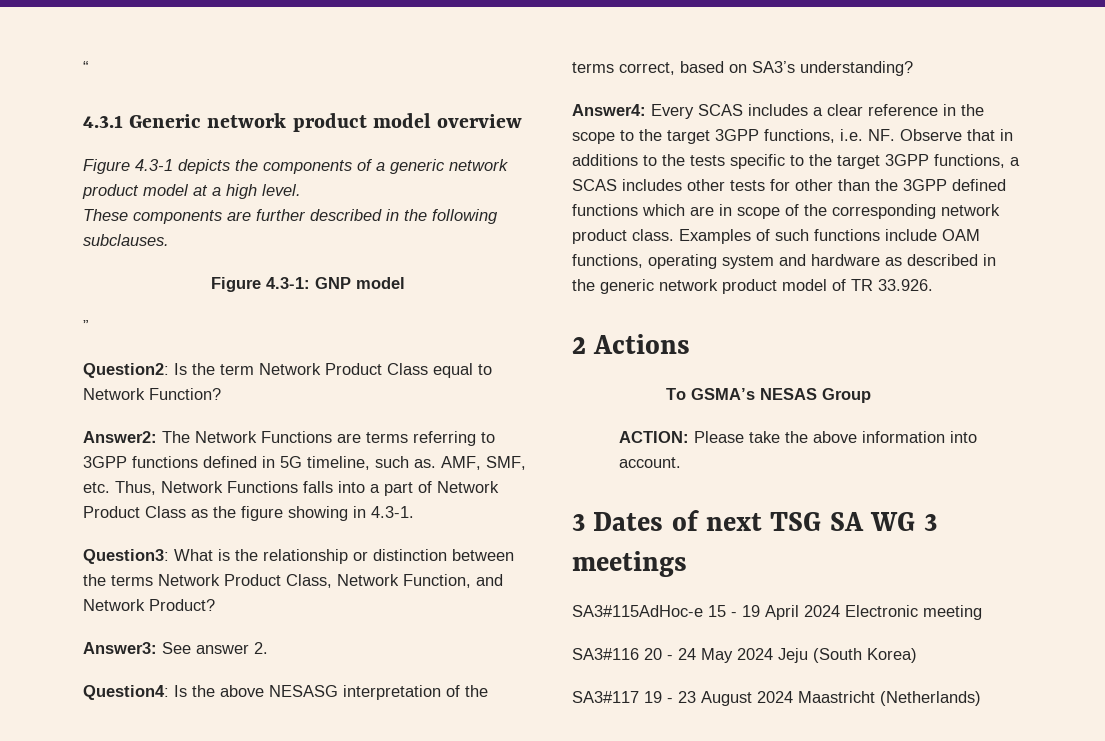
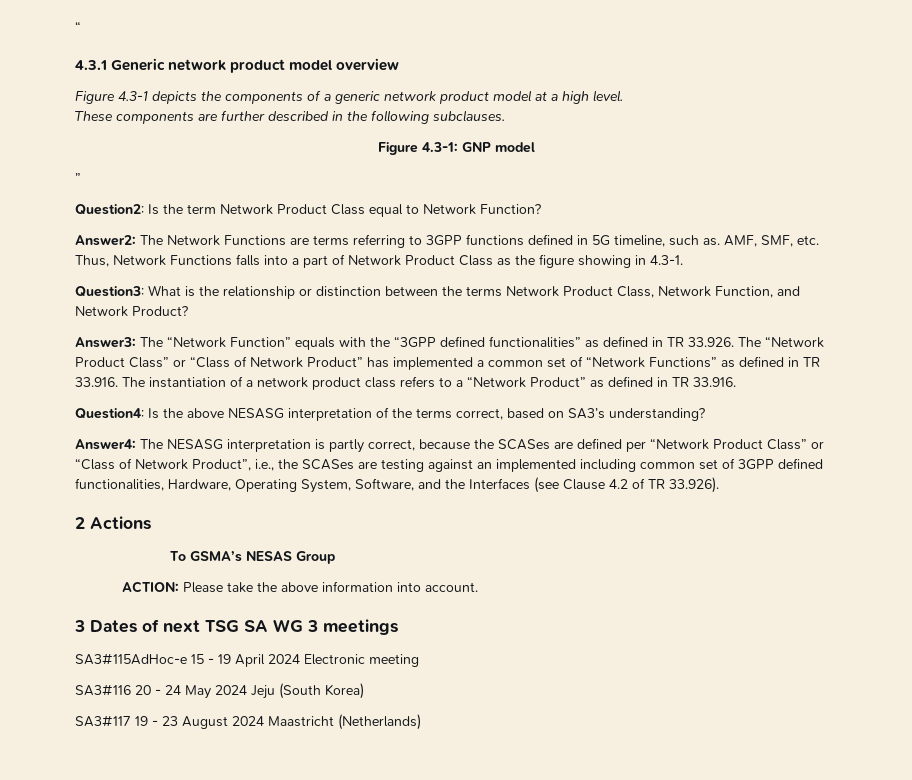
[162,642,268,654] See answer 2. -> [140,336,824,350] [75,356,820,370] [75,376,736,390] The “Network Function” equals with the “3GPP defined functionalities” as defined in TR 33.926. The “Network Product Class” or “Class of Network Product” has implemented a common set of “Network Functions” as defined in TR 33.916. The instantiation of a network product class refers to a “Network Product” as defined in TR 33.916.
[651,104,984,119] [572,129,1013,144] [572,154,1020,169] [572,179,1006,191] [572,204,1000,219] [572,229,980,244] [572,254,996,269] [572,279,827,294] Every SCAS includes a clear reference in the scope to the target 3GPP functions, i.e. NF. Observe that in additions to the tests specific to the target 3GPP functions, a SCAS includes other tests for other than the 3GPP defined functions which are in scope of the corresponding network product class. Examples of such functions include OAM functions, operating system and hardware as described in the generic network product model -> [140,438,824,453] [75,458,823,472] [75,477,628,493] The NESASG interpretation is partly correct, because the SCASes are defined per “Network Product Class” or “Class of Network Product”, i.e., the SCASes are testing against an implemented including common set of 3GPP defined functionalities, Hardware, Operating System, Software, and the Interfaces (see Clause 4.2
[878,279,933,291] 33.926. -> [669,477,719,493] 33.926).

